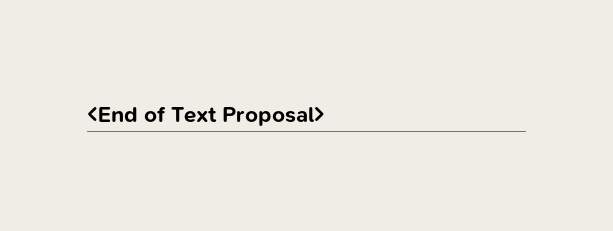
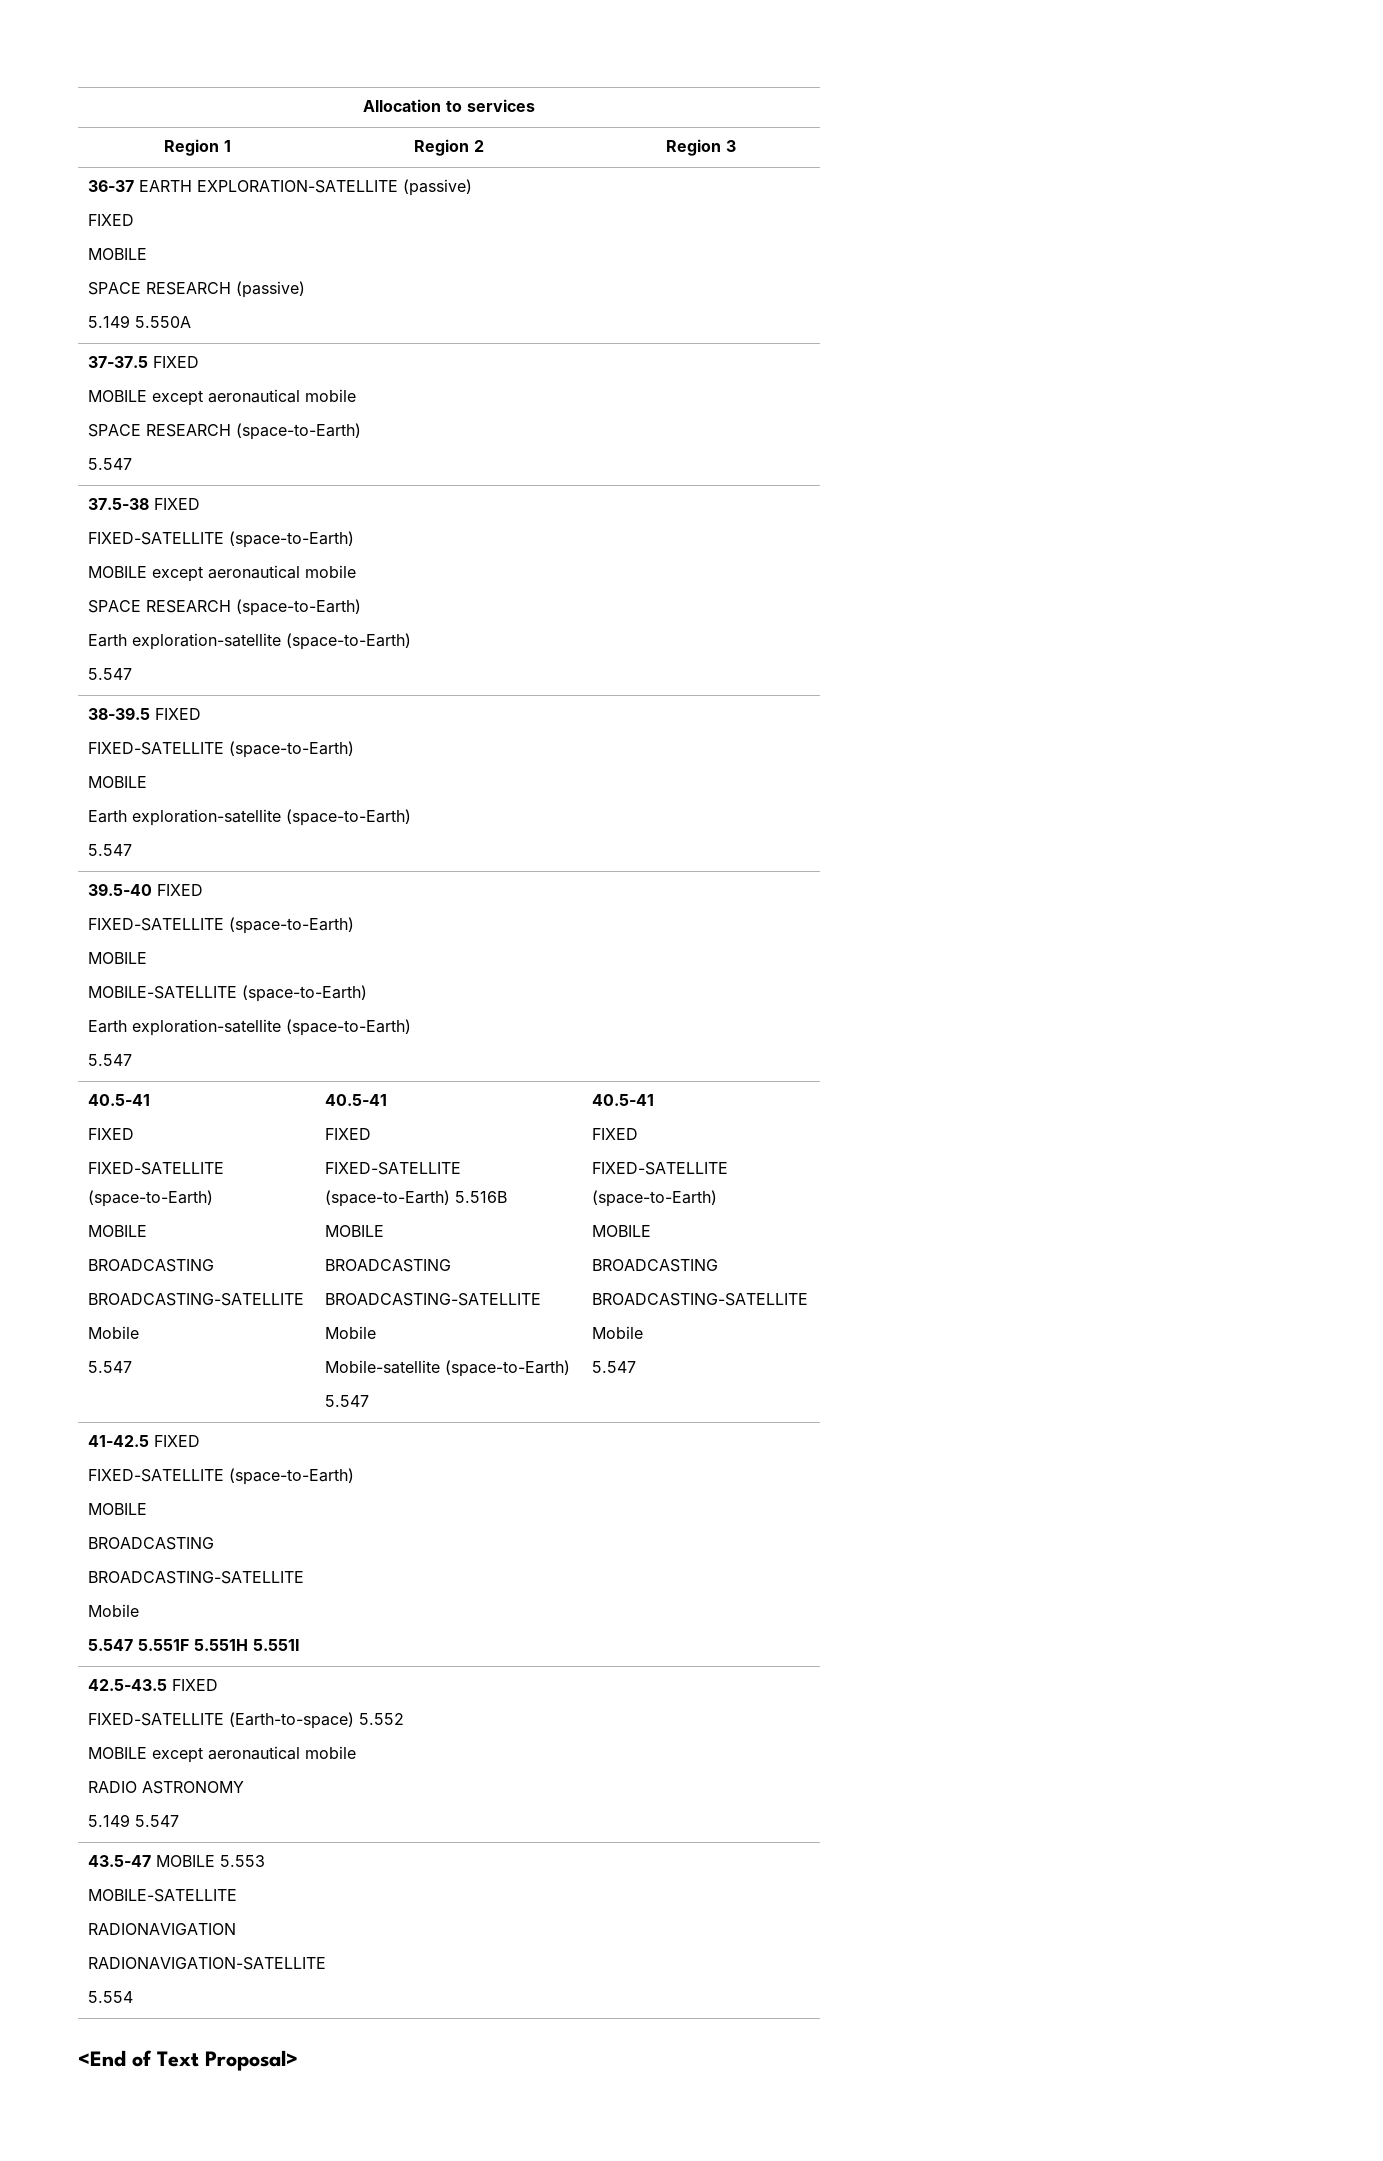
(87, 114) none -> [363,99,535,112] [163,139,231,156] [414,139,485,156] [666,139,736,156] [88,179,473,196] [88,214,135,226] [88,248,148,260] [88,281,306,298] [88,315,192,328] [88,356,200,368] [88,389,357,406] [88,423,362,440] [88,458,133,470] [88,498,201,510] [88,531,355,548] [88,565,357,582] [88,599,362,616] [88,633,412,650] [88,668,133,680] [88,707,202,720] [88,741,355,758] [88,776,148,788] [88,809,412,826] [88,844,133,856] [88,883,204,896] [88,917,355,934] [88,952,148,964] [88,985,368,1002] [88,1019,412,1036] [88,1054,133,1066] [88,1094,151,1106] [88,1128,135,1140] [88,1162,225,1175] [88,1190,214,1207] [88,1225,148,1237] [88,1259,215,1272] [88,1293,305,1306] [88,1326,140,1339] [88,1361,133,1373] [325,1094,388,1106] [325,1128,372,1140] [325,1162,462,1175] [325,1190,508,1207] [325,1225,385,1237] [325,1259,452,1272] [325,1293,542,1306] [325,1326,377,1339] [325,1360,571,1377] [325,1395,370,1407] [592,1094,655,1106] [592,1128,639,1140] [592,1162,729,1175] [592,1190,718,1207] [592,1225,652,1237] [592,1259,719,1272] [592,1293,809,1306] [592,1326,644,1339] [592,1361,637,1373] [88,1435,201,1447] [88,1468,355,1485] [88,1503,148,1515] [88,1537,215,1550] [88,1571,305,1584] [88,1604,140,1617] [88,1639,301,1651] [88,1679,219,1691] [88,1712,405,1729] [88,1746,357,1763] [88,1781,245,1794] [88,1814,180,1827] [88,1855,266,1867] [88,1889,238,1902] [88,1923,237,1935] [88,1957,327,1970] [88,1991,134,2003] Allocation to services // Region 1 | Region 2 | Region 3 // 36-37 EARTH EXPLORATION-SATELLITE (passive) // FIXED // MOBILE // SPACE RESEARCH (passive) // 5.149 5.550A // 37-37.5 FIXED // MOBILE except aeronautical mobile // SPACE RESEARCH (space-to-Earth) // 5.547 // 37.5-38 FIXED // FIXED-SATELLITE (space-to-Earth) // MOBILE except aeronautical mobile // SPACE RESEARCH (space-to-Earth) // Earth exploration-satellite (space-to-Earth) // 5.547 // 38-39.5 FIXED // FIXED-SATELLITE (space-to-Earth) // MOBILE // Earth exploration-satellite (space-to-Earth) // 5.547 // 39.5-40 FIXED // FIXED-SATELLITE (space-to-Earth) // MOBILE // MOBILE-SATELLITE (space-to-Earth) // Earth exploration-satellite (space-to-Earth) // 5.547 // 40.5-41 // FIXED // FIXED-SATELLITE // (space-to-Earth) // MOBILE // BROADCASTING // BROADCASTING-SATELLITE // Mobile // 5.547 | 40.5-41 // FIXED // FIXED-SATELLITE // (space-to-Earth) 5.516B // MOBILE // BROADCASTING // BROADCASTING-SATELLITE // Mobile // Mobile-satellite (space-to-Earth) // 5.547 | 40.5-41 // FIXED // FIXED-SATELLITE // (space-to-Earth) // MOBILE // BROADCASTING // BROADCASTING-SATELLITE // Mobile // 5.547 // 41-42.5 FIXED // FIXED-SATELLITE (space-to-Earth) // MOBILE // BROADCASTING // BROADCASTING-SATELLITE // Mobile // 5.547 5.551F 5.551H 5.551I // 42.5-43.5 FIXED // FIXED-SATELLITE (Earth-to-space) 5.552 // MOBILE except aeronautical mobile // RADIO ASTRONOMY // 5.149 5.547 // 43.5-47 MOBILE 5.553 // MOBILE-SATELLITE // RADIONAVIGATION // RADIONAVIGATION-SATELLITE // 5.554 //

